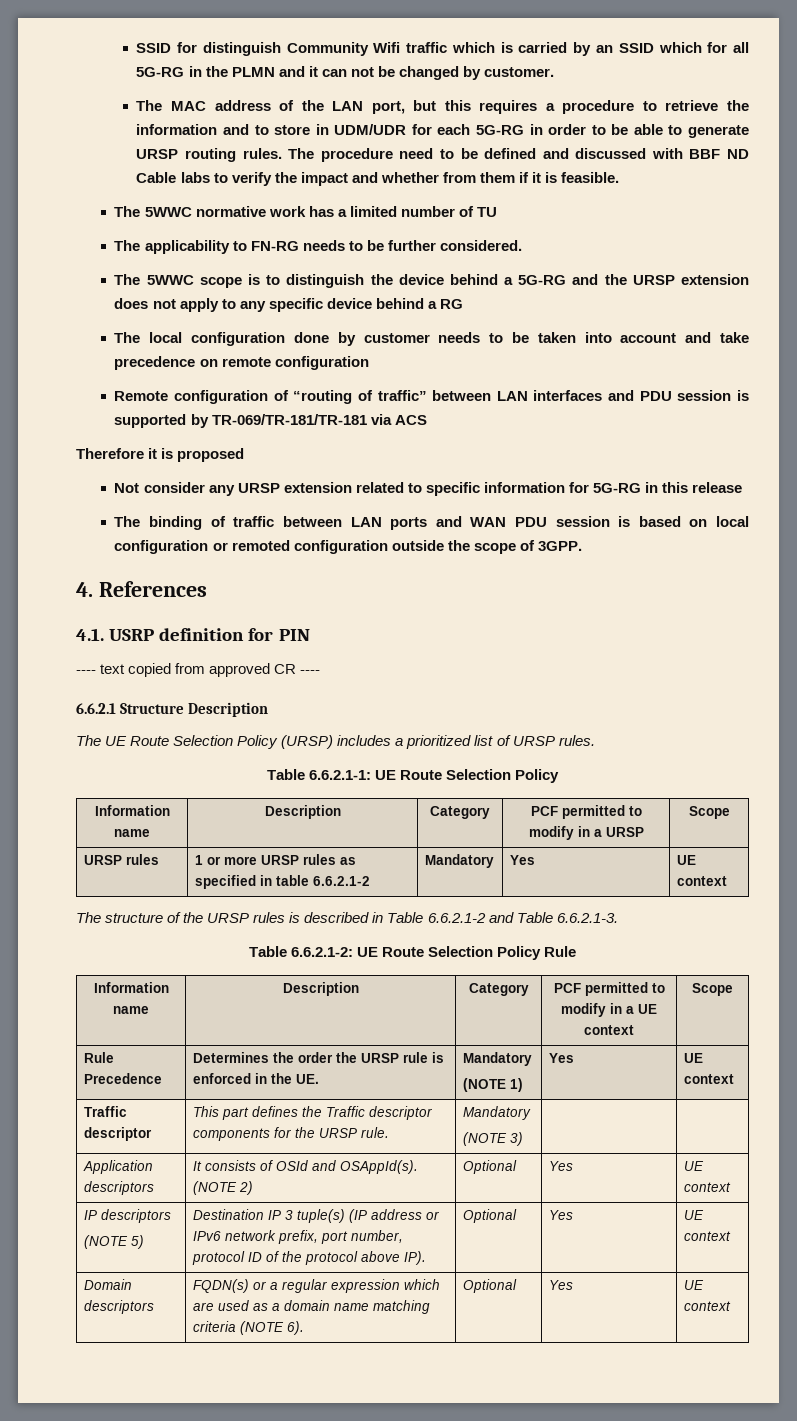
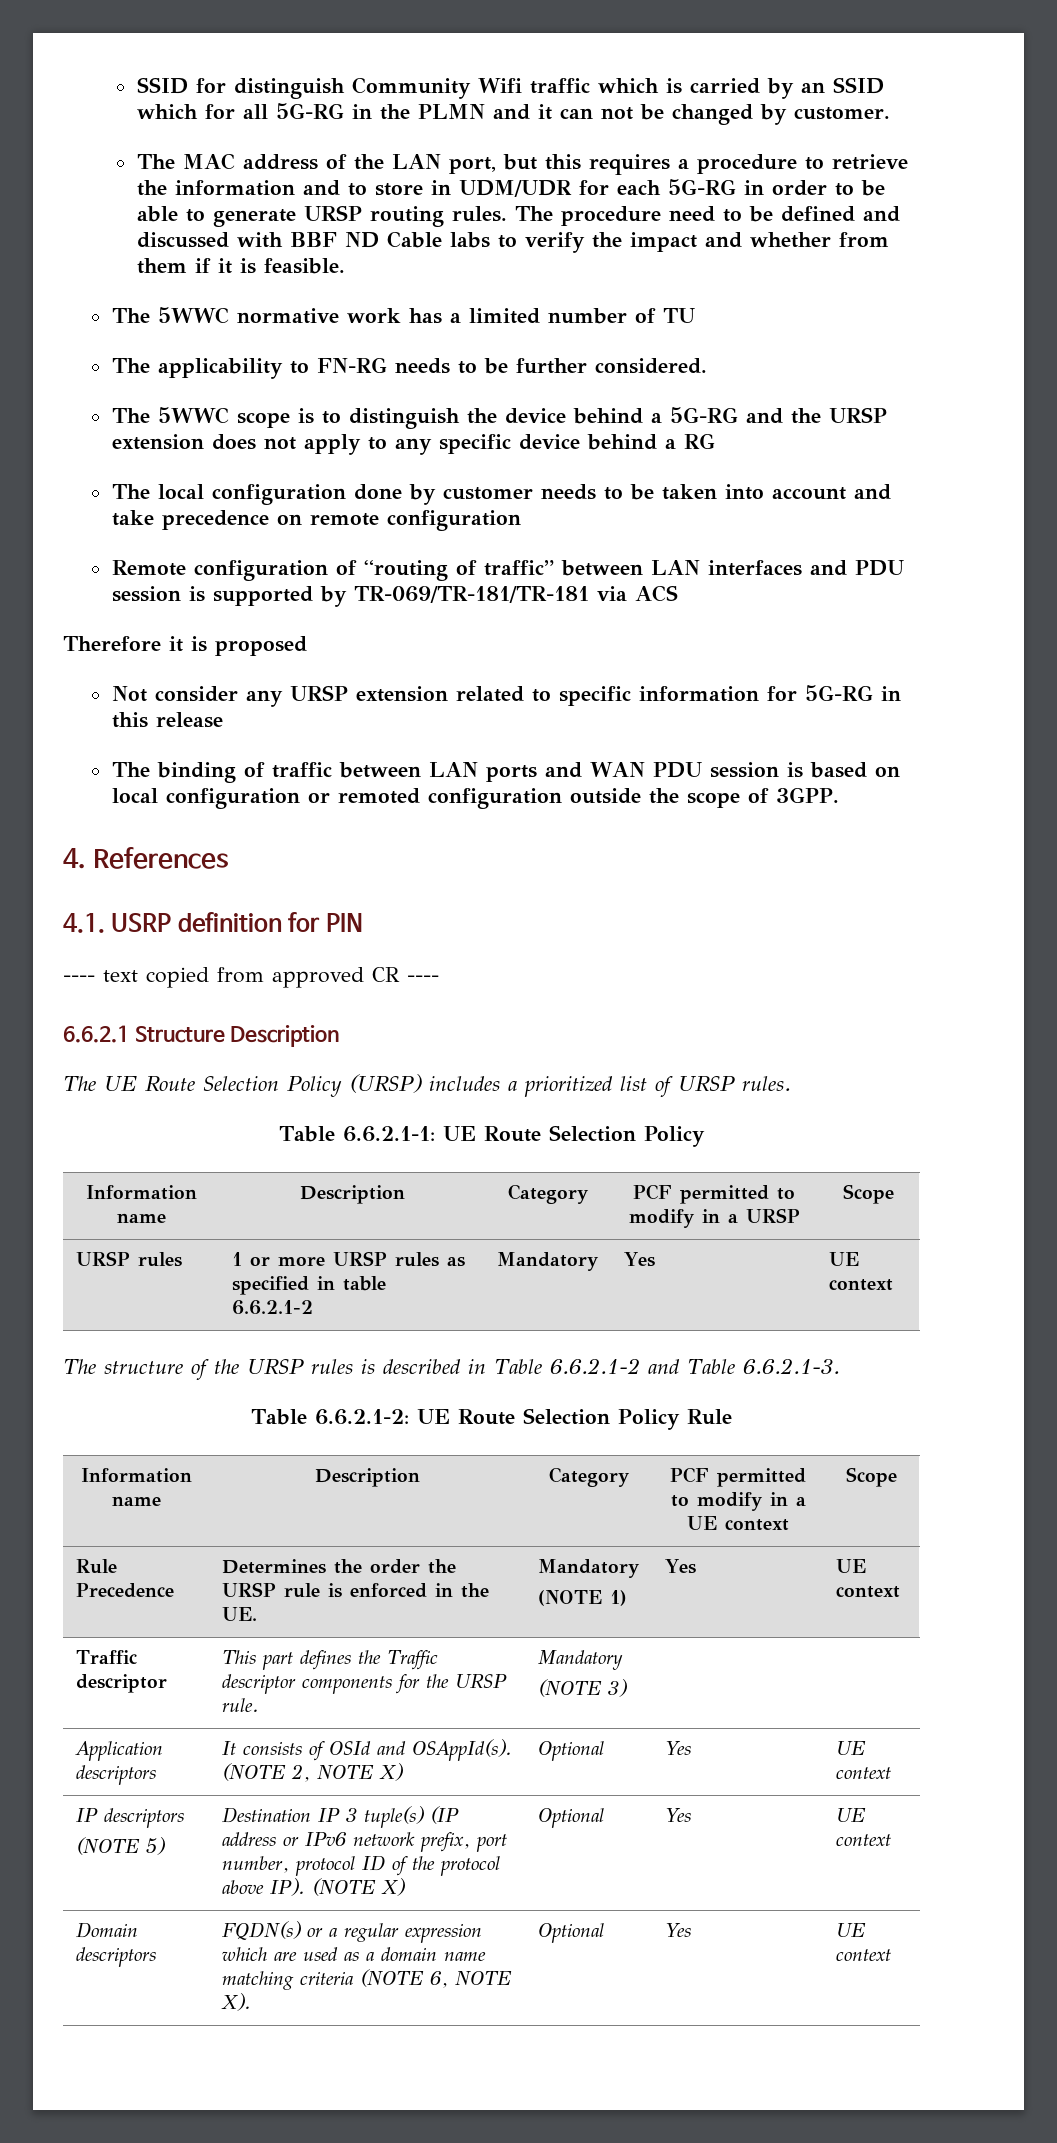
[238,1181,253,1195] 2) -> [290,1763,403,1782] 2, NOTE X)
(426, 1258) none -> [311,1878,405,1896] (NOTE X)
[286,1321,304,1335] 6). -> [429,1971,512,1988] [220,1993,251,2011] 6, NOTE X).

